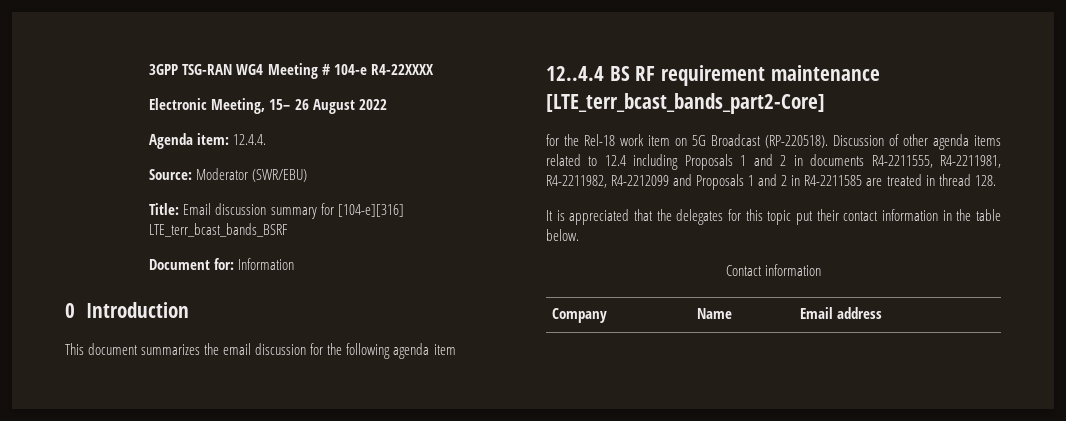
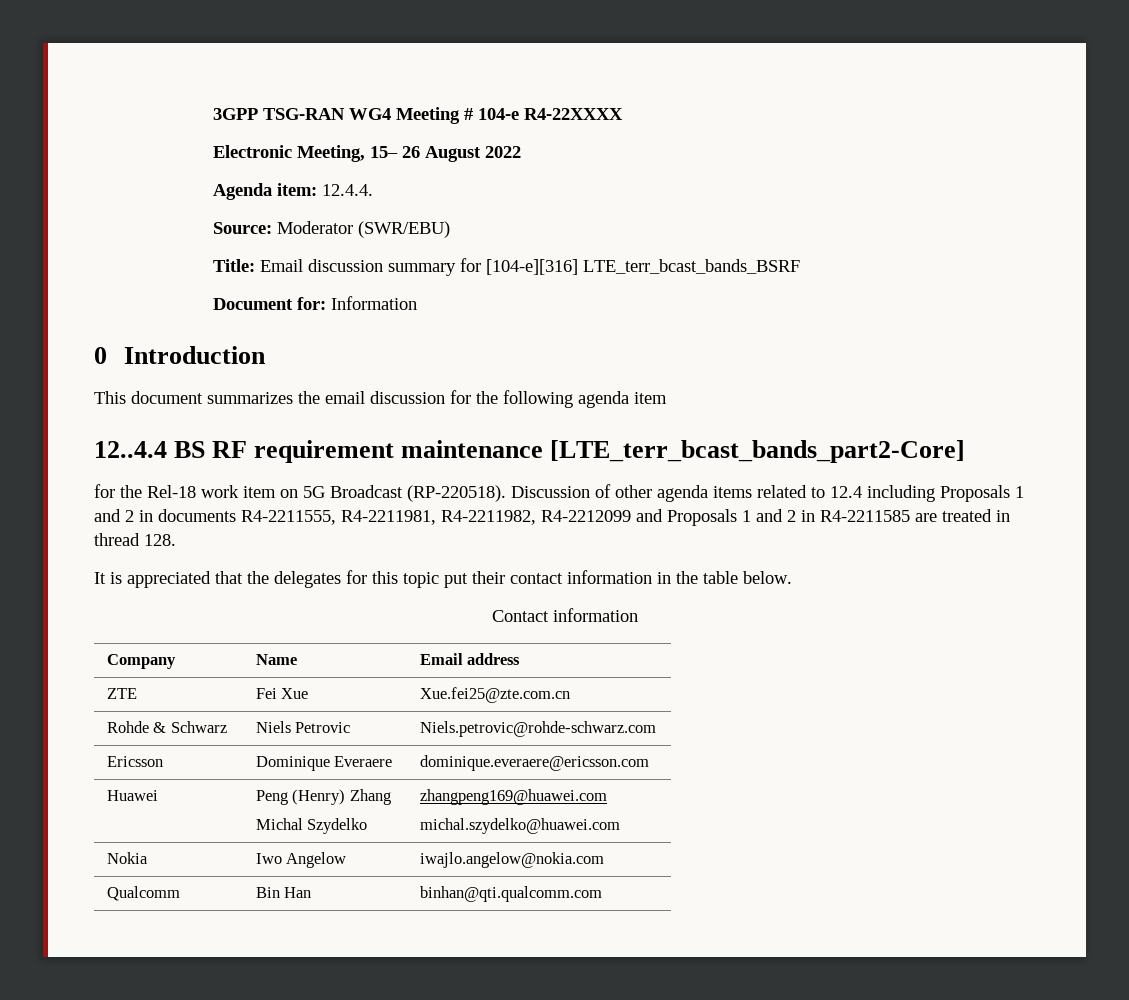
(883, 313) none -> [106,688,137,699] [255,688,309,699] [419,687,570,703] [106,721,227,733] [255,721,351,733] [419,721,656,737] [106,756,163,767] [255,756,393,771] [419,755,649,771] [106,790,158,801] [255,789,391,805] [255,818,368,834] [419,789,607,805] [419,818,620,834] [106,852,148,864] [255,852,347,868] [419,852,604,868] [106,886,180,901] [255,887,312,898] [419,886,602,902] // ZTE | Fei Xue | Xue.fei25@zte.com.cn // Rohde & Schwarz | Niels Petrovic | Niels.petrovic@rohde-schwarz.com // Ericsson | Dominique Everaere | dominique.everaere@ericsson.com // Huawei | Peng (Henry) Zhang // Michal Szydelko | zhangpeng169@huawei.com // michal.szydelko@huawei.com // Nokia | Iwo Angelow | iwajlo.angelow@nokia.com // Qualcomm | Bin Han | binhan@qti.qualcomm.com

